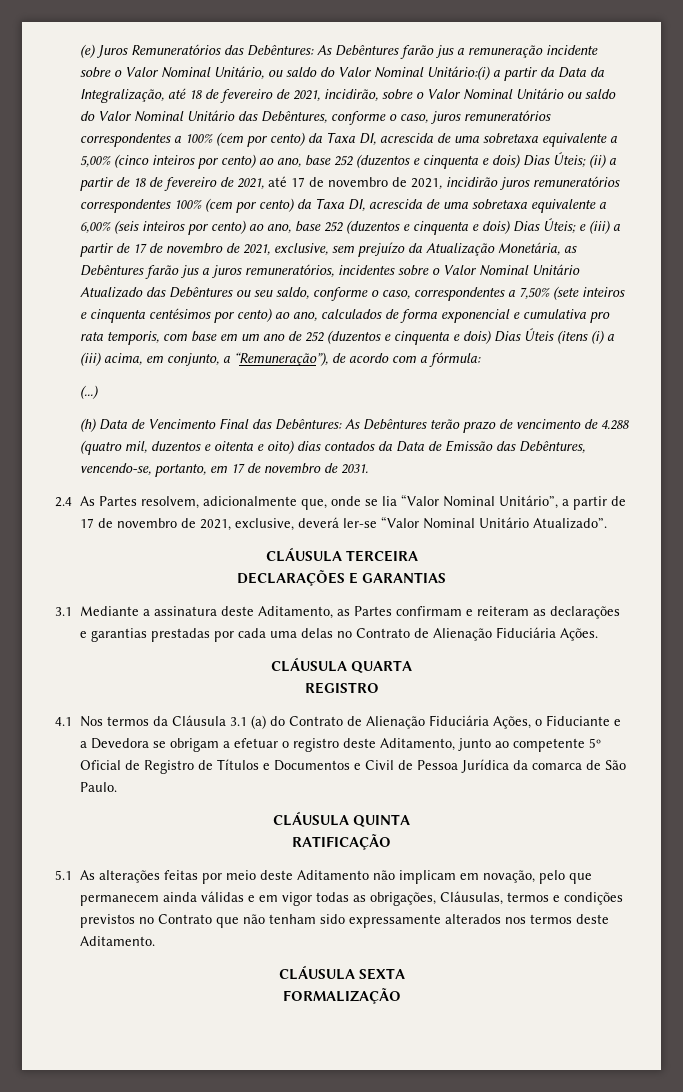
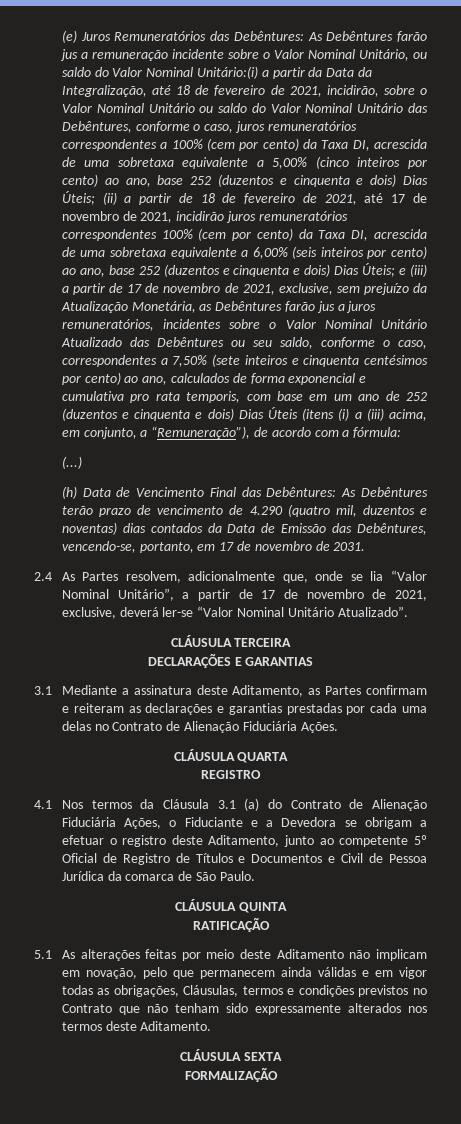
[600,420,629,430] 4.288 -> [249,506,283,515] 4.290
[213,440,295,454] oitenta e oito) -> [61,522,117,535] noventas)

